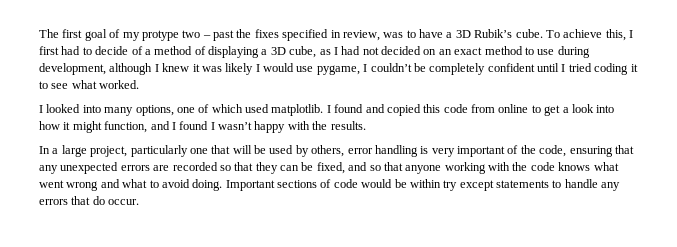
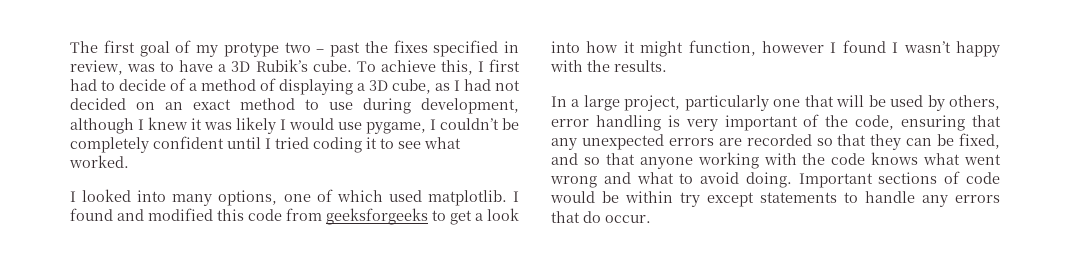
[386,104,421,116] copied -> [148,208,213,221] modified
[498,104,529,113] online -> [326,208,428,225] geeksforgeeks
[150,121,170,130] and -> [762,41,824,53] however

